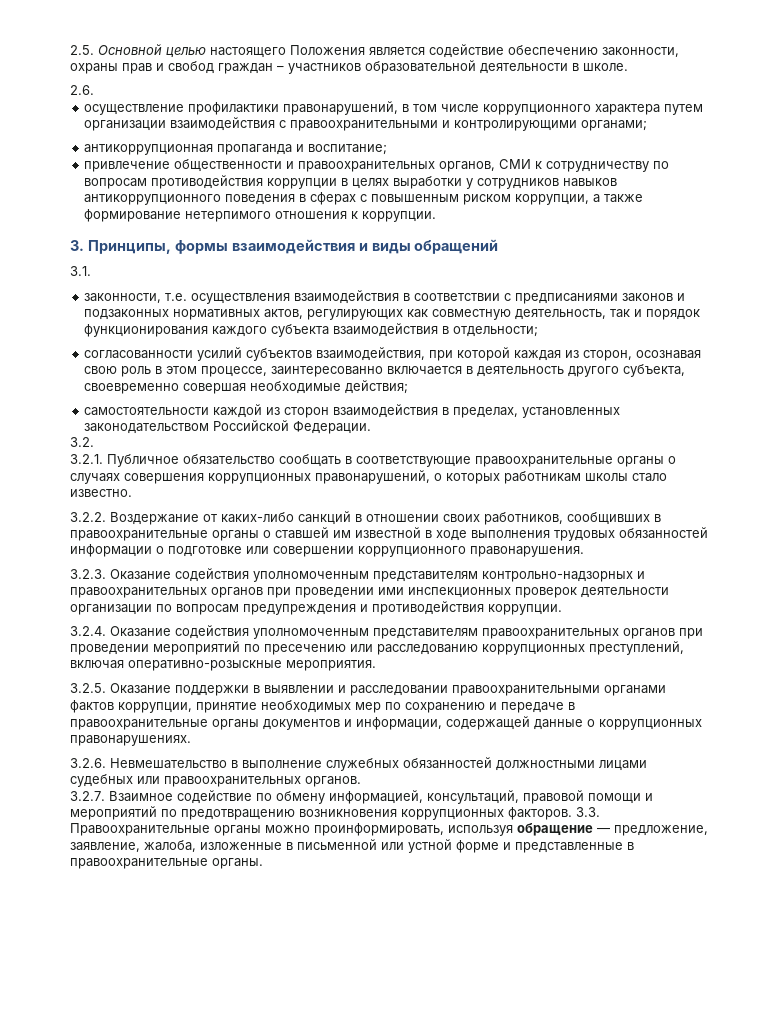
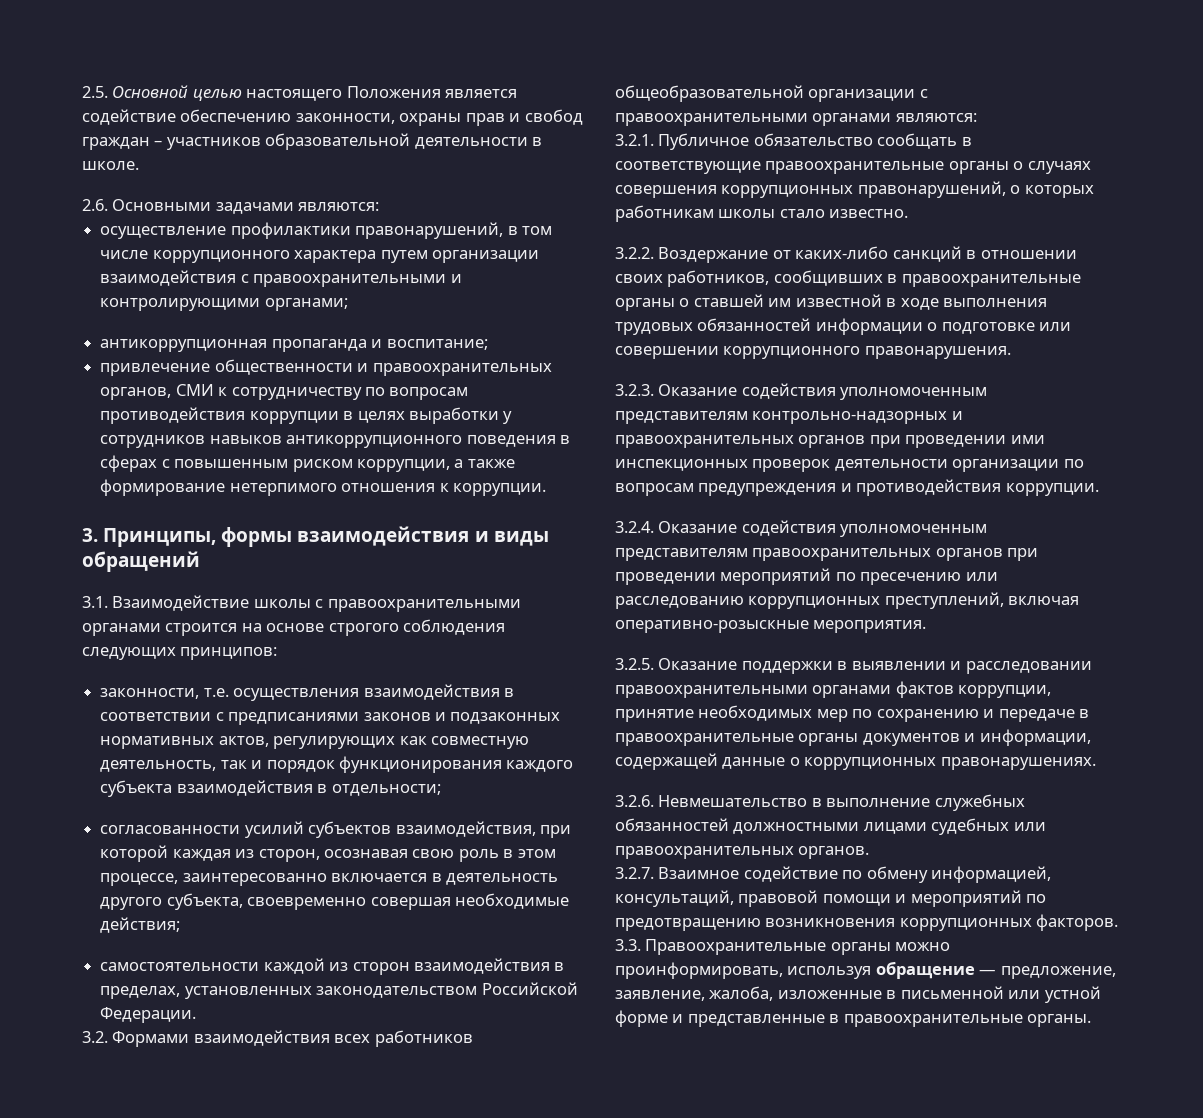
(94, 90) none -> [112,199,380,214] Основными задачами являются:
(91, 271) none -> [112,595,521,612] [82,619,506,636] [82,647,278,660] Взаимодействие школы с правоохранительными органами строится на основе строгого соблюдения следующих принципов:
(94, 442) none -> [112,1030,473,1047] [615,85,928,102] [615,113,977,126] Формами взаимодействия всех работников общеобразовательной организации с правоохранительными органами являются:

